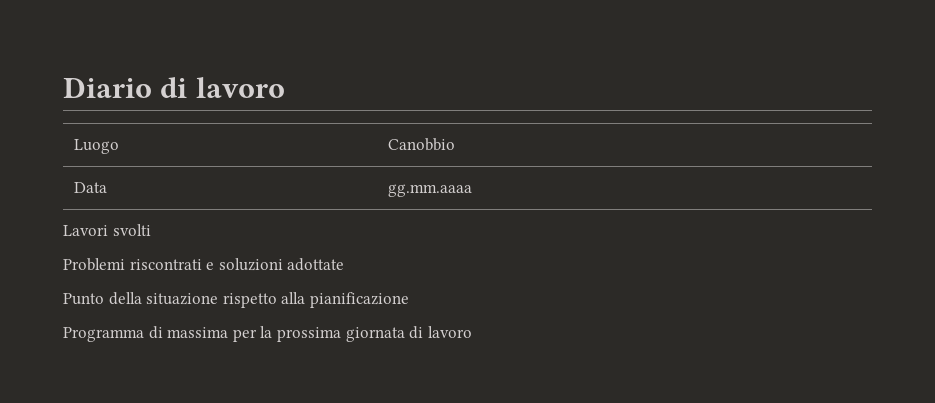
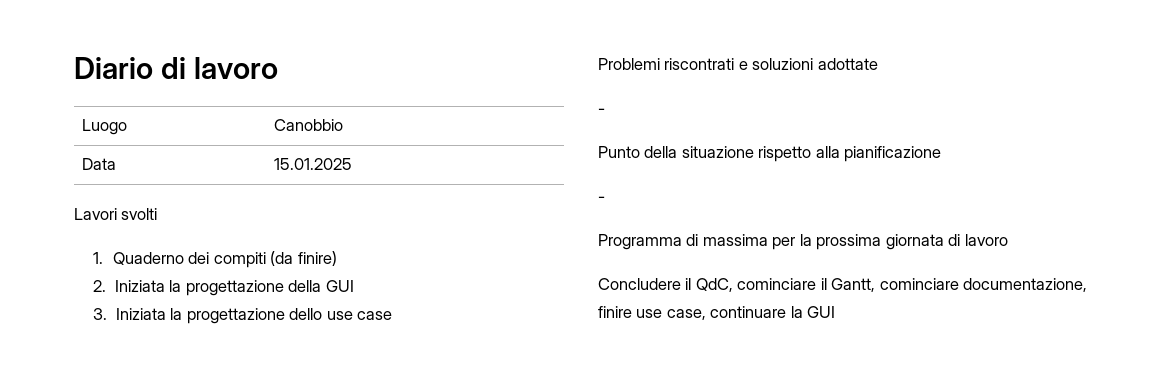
[388,184,473,197] gg.mm.aaaa -> [273,158,352,170] 15.01.2025
(151, 230) none -> [93,251,337,268] [93,280,354,296] [93,308,392,324] // 1. Quaderno dei compiti (da finire) // 2. Iniziata la progettazione della GUI // 3. Iniziata la progettazione dello use case
(345, 264) none -> [598,108,605,114] // -
(409, 300) none -> [598,196,605,202] // -
(472, 332) none -> [598,278,1088,292] [598,306,836,320] // Concludere il QdC, cominciare il Gantt, cominciare documentazione, finire use case, continuare la GUI

